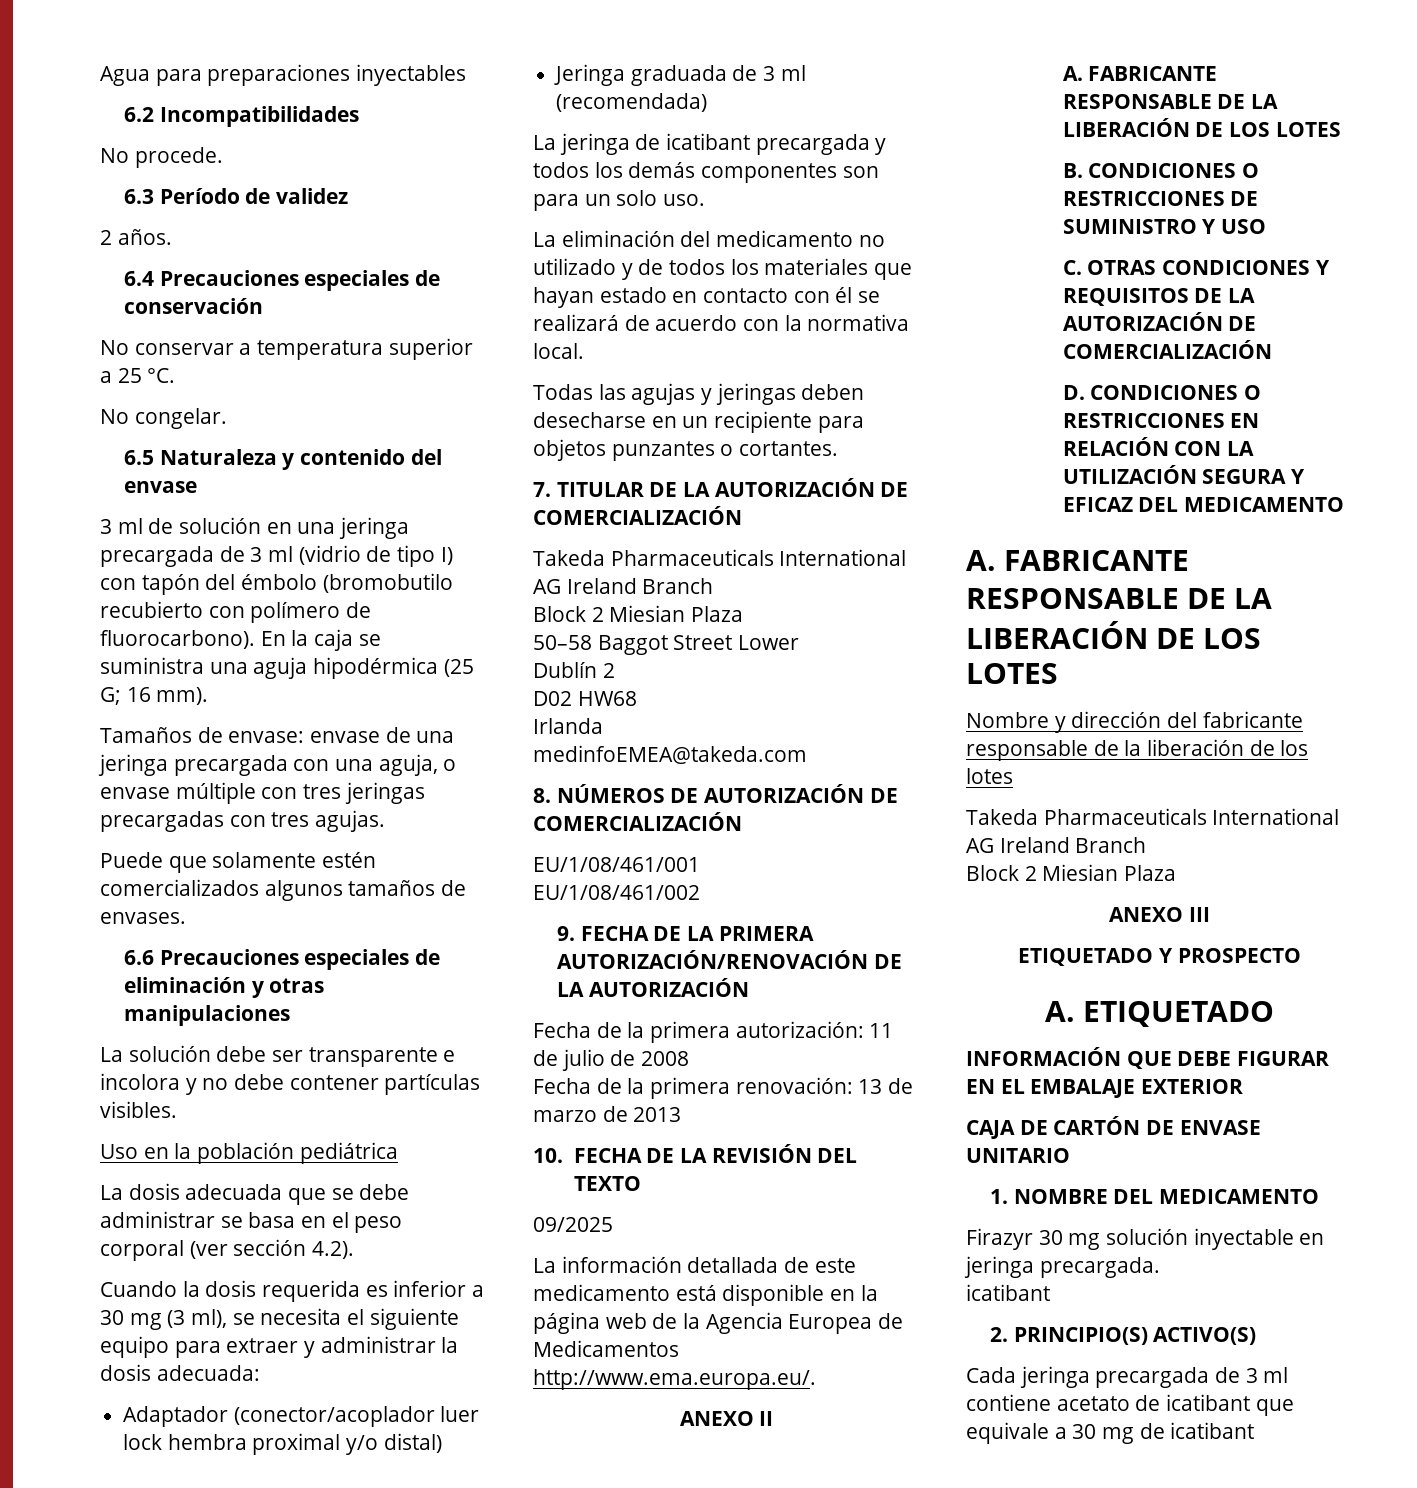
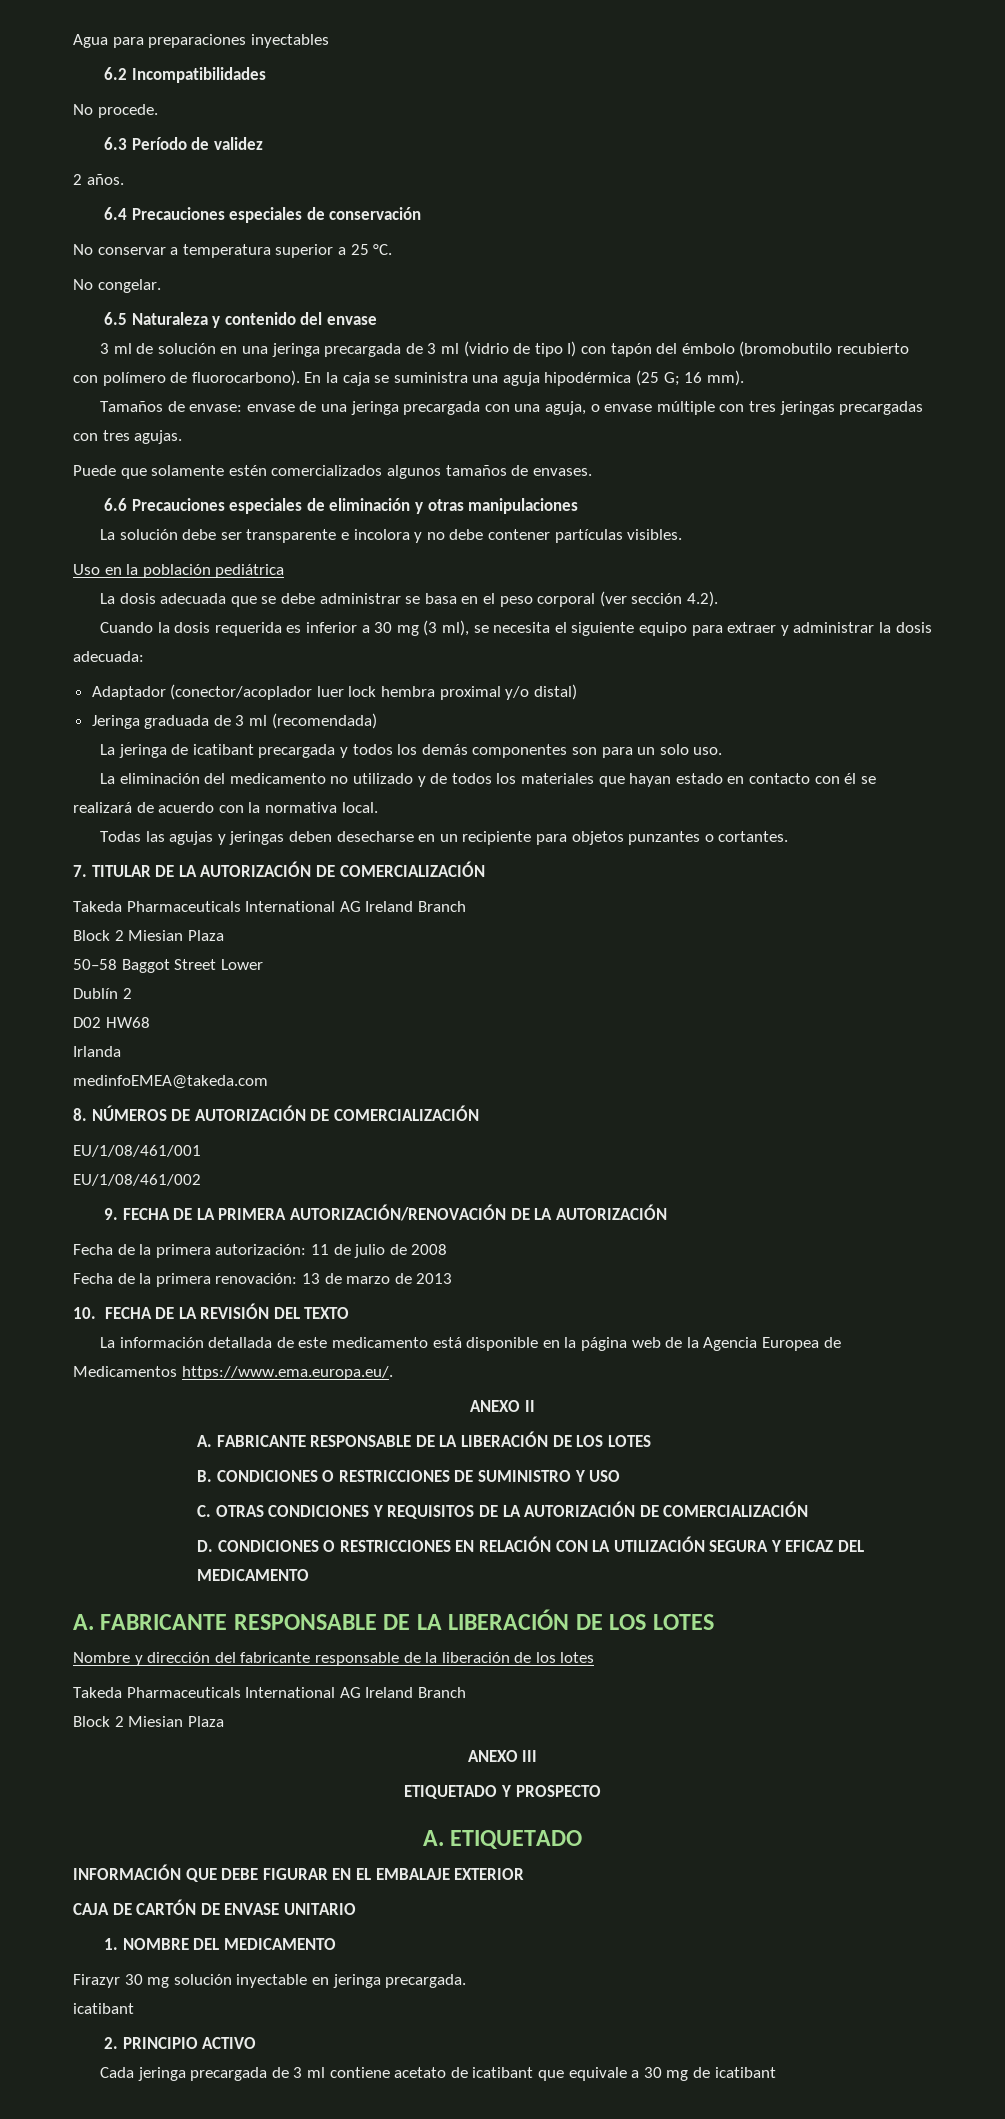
[533,1217,613,1232] // 09/2025 -> (350, 1313) none
[533,1369,816,1390] http://www.ema.europa.eu/. -> [181,1366,393,1380] https://www.ema.europa.eu/.
[1013,1327,1257,1345] PRINCIPIO(S) ACTIVO(S) -> [122,2037,257,2049] PRINCIPIO ACTIVO

